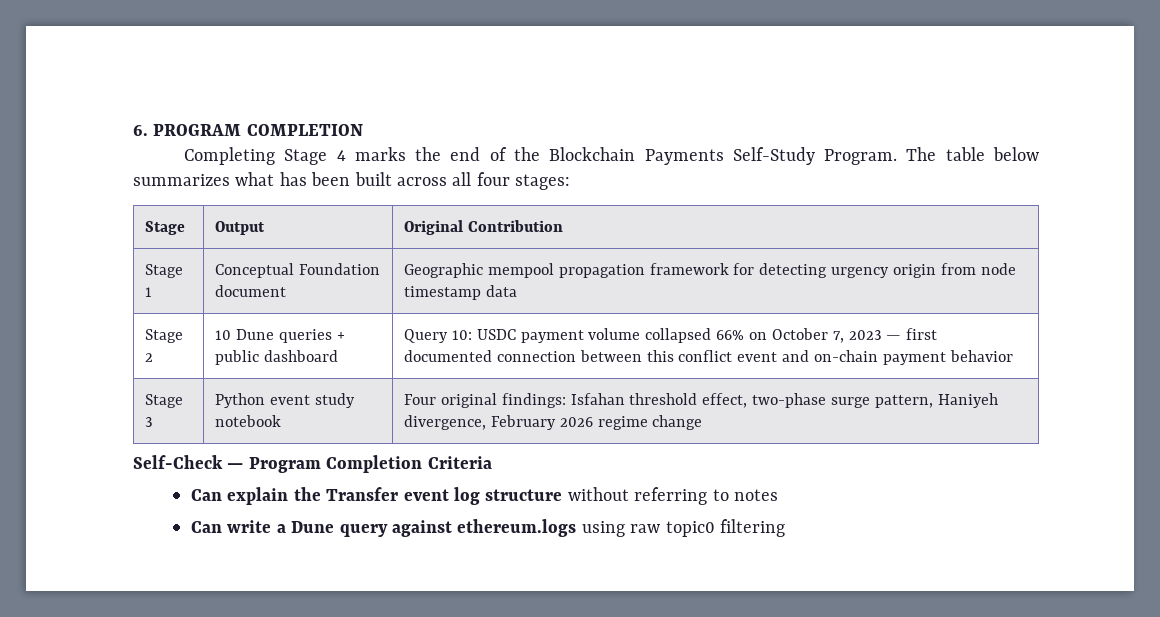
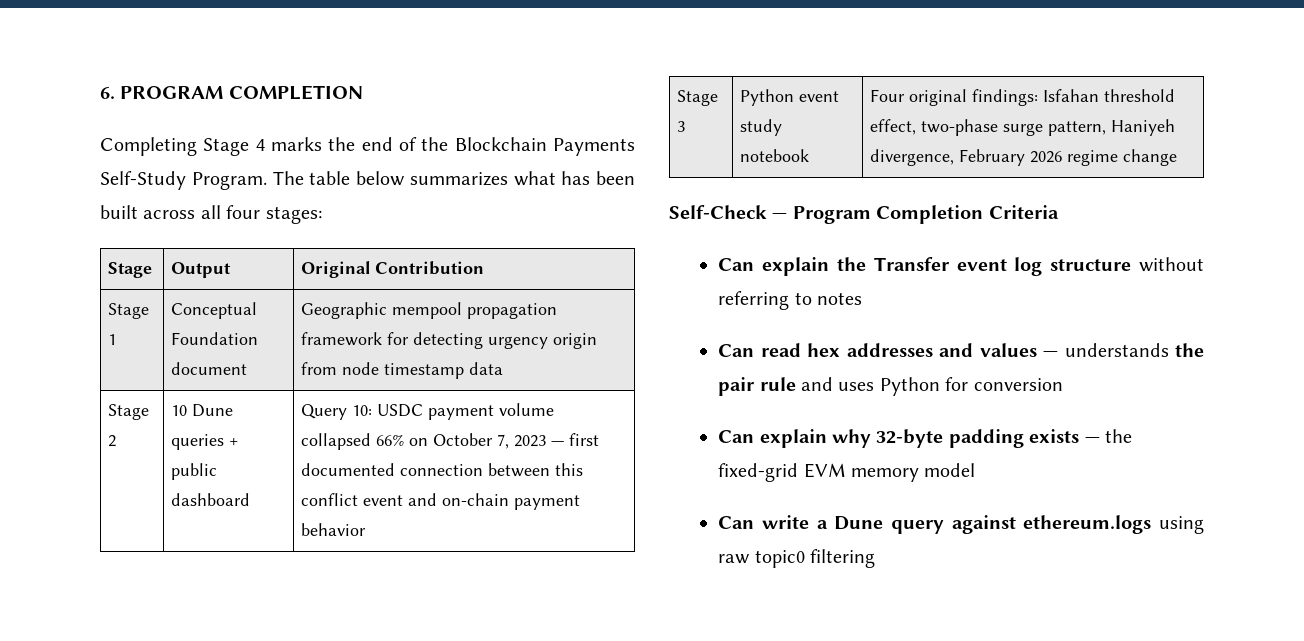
(778, 495) none -> [718,343,1204,357] [718,377,1063,396] [718,429,1133,448] [718,463,976,482] // Can read hex addresses and values — understands the pair rule and uses Python for conversion // Can explain why 32-byte padding exists — the fixed-grid EVM memory model

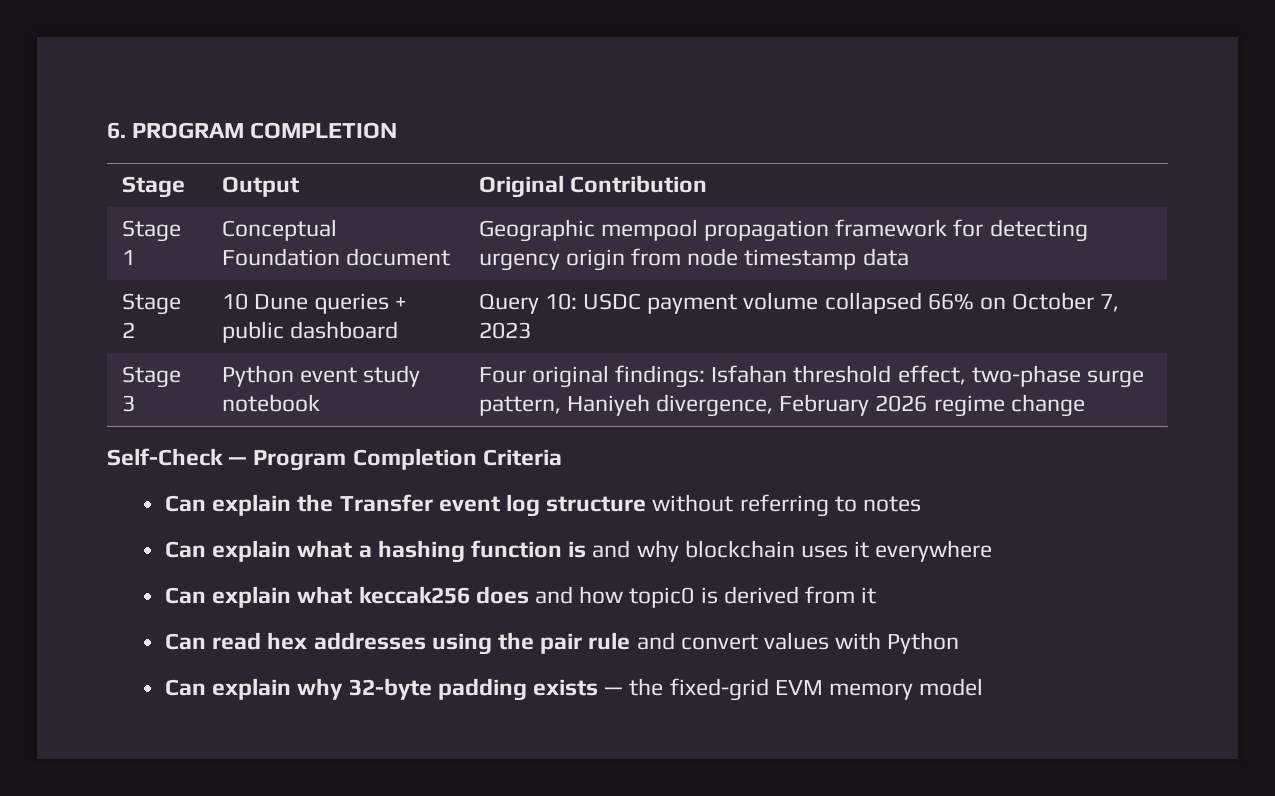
[100,137,635,156] [100,171,635,190] [100,205,322,224] // Completing Stage 4 marks the end of the Blockchain Payments Self-Study Program. The table below summarizes what has been built across all four stages: -> (398, 130) none
[551,433,600,446] [301,463,584,477] [301,493,581,510] [301,523,367,536] — first documented connection between this conflict event and on-chain payment behavior -> (531, 330) none
(863, 298) none -> [164,540,993,563] [164,586,877,608] // Can explain what a hashing function is and why blockchain uses it everywhere // Can explain what keccak256 does and how topic0 is derived from it
[939,343,1169,357] and values — understands -> [431,633,492,655] using
[838,377,1063,396] uses Python for conversion -> [680,632,960,654] convert values with Python
[718,515,1204,534] [718,549,876,568] // Can write a Dune query against ethereum.logs using raw topic0 filtering -> (984, 687) none

